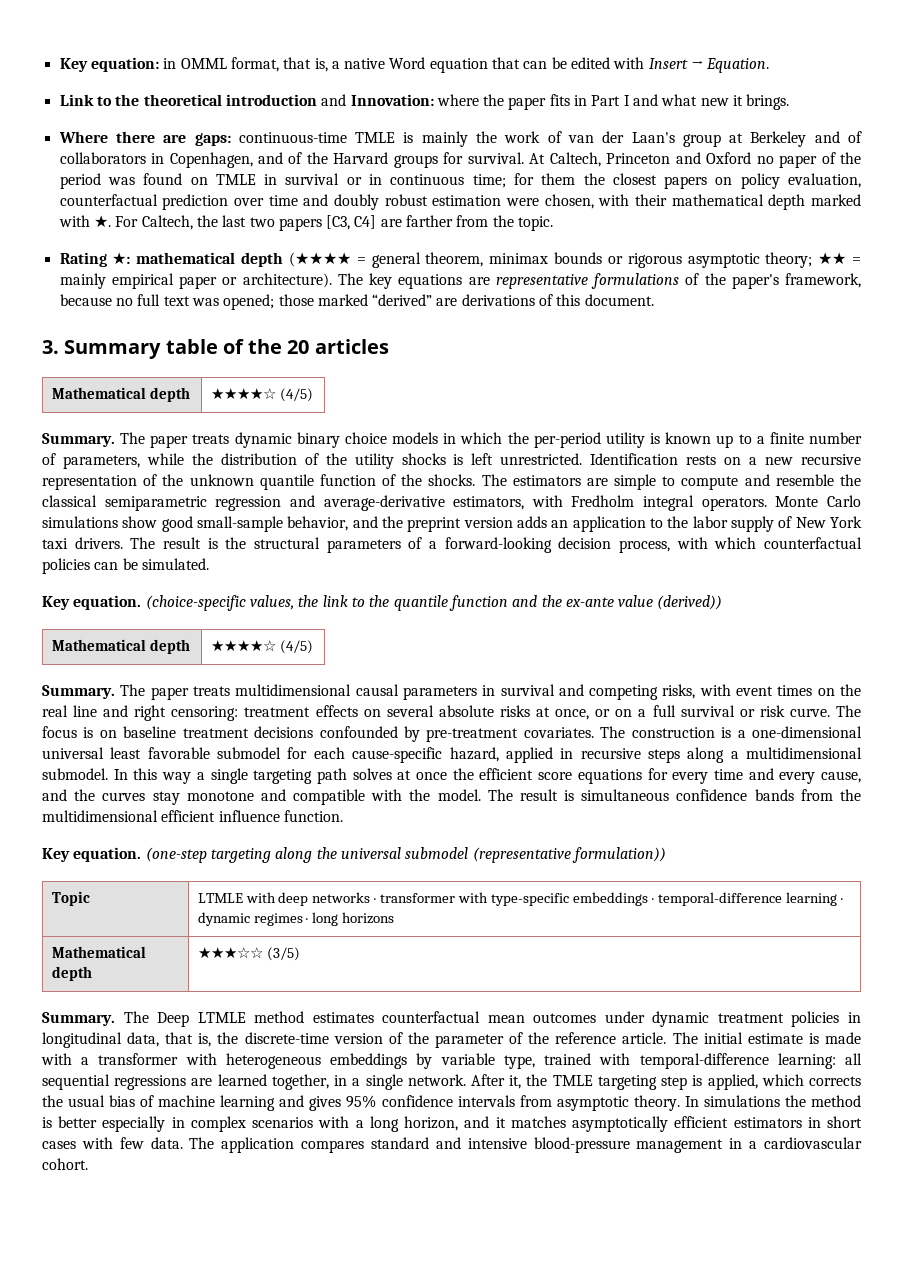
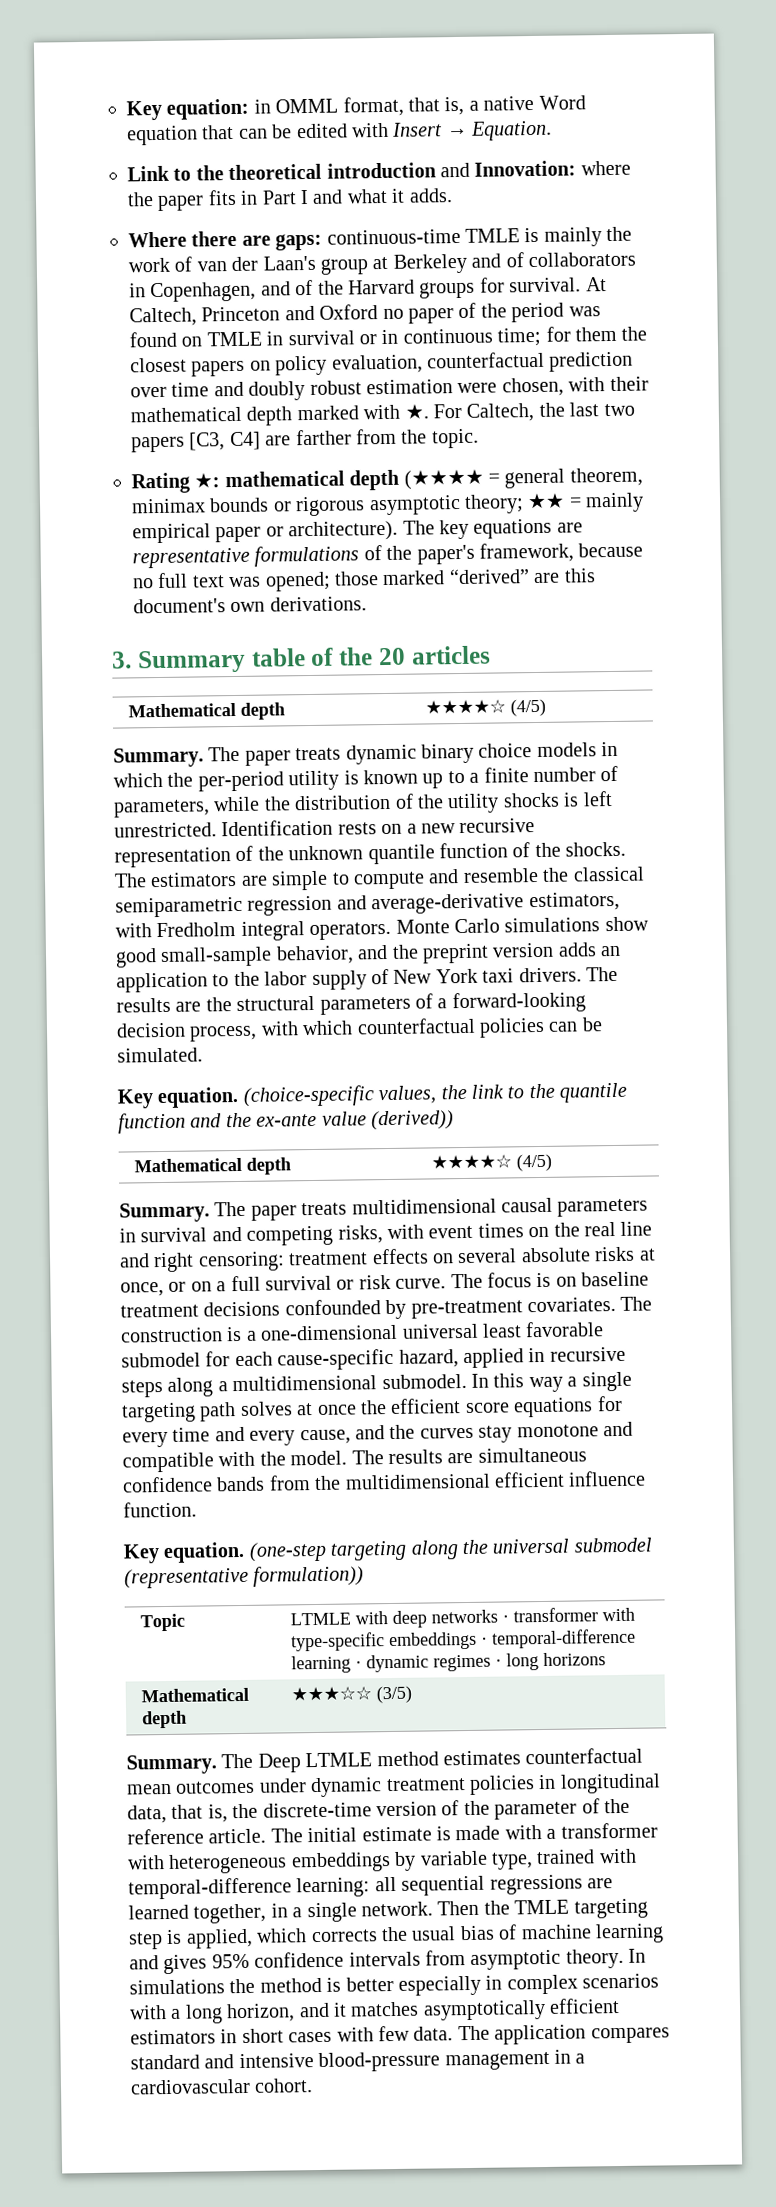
[700,94,790,110] new it brings. -> [391,188,453,203] it adds.
[461,294,654,306] derivations of this document. -> [563,568,596,583] [133,596,367,614] this document's own derivations.
[163,537,218,549] result is -> [116,997,202,1013] results are
[519,789,575,801] result is -> [388,1449,474,1465] results are
[471,1074,522,1089] After it, -> [437,1900,480,1916] Then

